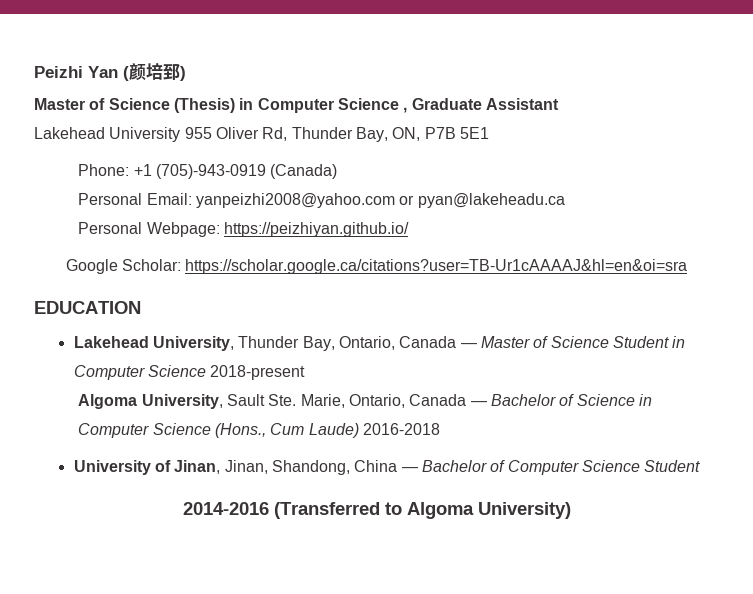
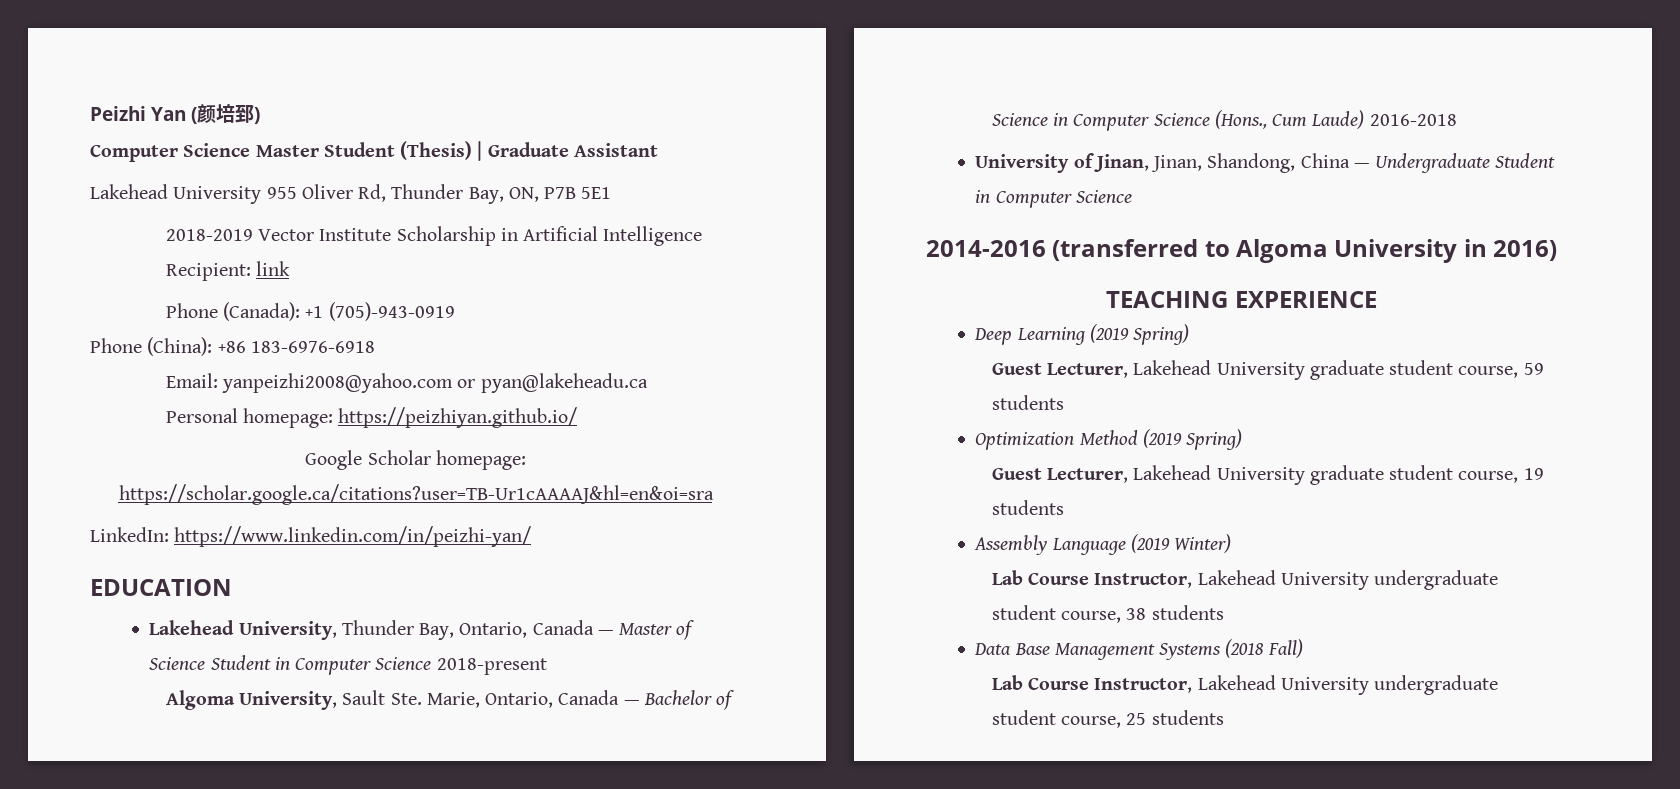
[34,98,408,113] Master of Science (Thesis) in Computer Science , -> [90,141,483,162] Computer Science Master Student (Thesis) |
[78,164,338,179] [78,193,143,205] Phone: +1 (705)-943-0919 (Canada) // Personal -> [165,226,703,246] [165,261,291,281] [165,302,455,321] [90,337,375,356] 2018-2019 Vector Institute Scholarship in Artificial Intelligence Recipient: link // Phone (Canada): +1 (705)-943-0919 // Phone (China): +86 183-6976-6918 //
[146,222,220,237] Webpage: -> [243,408,334,428] homepage:
[122,259,181,271] Scholar: -> [367,450,526,470] Scholar homepage:
(688, 266) none -> [90,526,532,547] // LinkedIn: https://www.linkedin.com/in/peizhi-yan/
[422,460,701,475] Bachelor of Computer Science Student -> [1375,153,1556,173] [975,190,1132,208] Undergraduate Student in Computer Science
[273,502,380,519] (Transferred -> [1052,239,1199,261] (transferred
[477,502,571,519] University) -> [1334,239,1558,263] [1106,291,1377,308] [974,324,1190,345] [991,360,1544,380] [991,395,1064,410] [975,429,1243,450] [991,465,1544,485] [991,500,1064,515] [974,534,1232,555] [991,570,1499,590] [991,605,1224,623] [974,639,1303,660] [991,675,1499,695] [991,710,1224,728] University in 2016) // TEACHING EXPERIENCE // Deep Learning (2019 Spring) // Guest Lecturer, Lakehead University graduate student course, 59 students // Optimization Method (2019 Spring) // Guest Lecturer, Lakehead University graduate student course, 19 students // Assembly Language (2019 Winter) // Lab Course Instructor, Lakehead University undergraduate student course, 38 students // Data Base Management Systems (2018 Fall) // Lab Course Instructor, Lakehead University undergraduate student course, 25 students

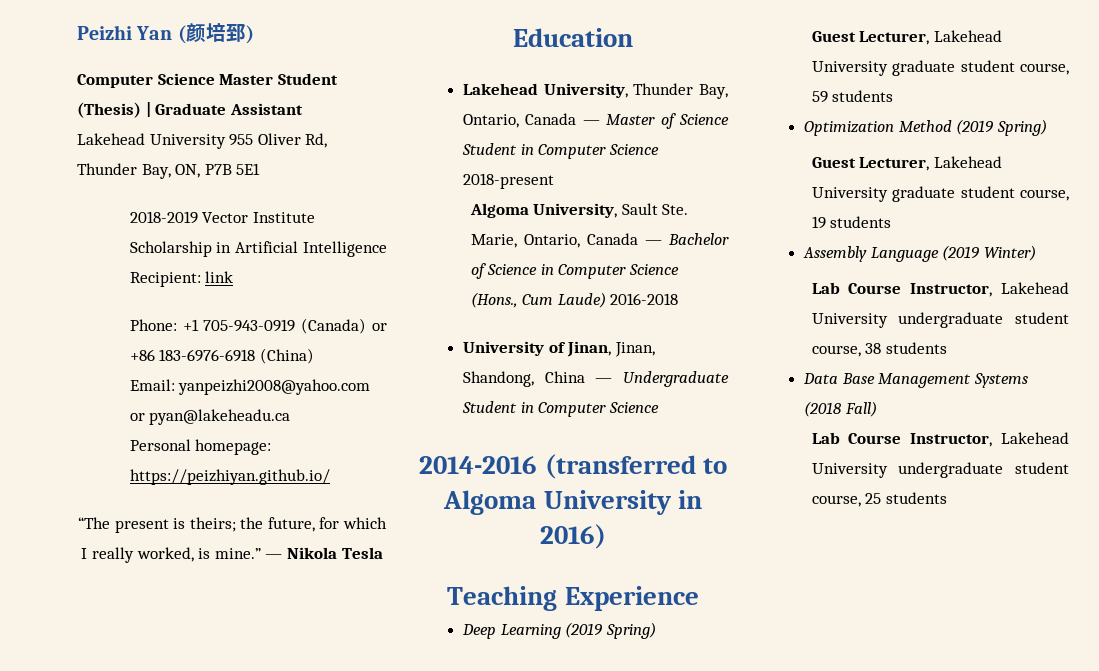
[165,302,455,321] [90,337,213,356] Phone (Canada): +1 (705)-943-0919 // Phone (China): -> [129,318,387,334] Phone: +1 705-943-0919 (Canada) or
(375, 347) none -> [259,348,314,364] (China)
[305,450,526,470] [118,484,714,505] [90,526,532,547] [90,579,232,596] Google Scholar homepage: https://scholar.google.ca/citations?user=TB-Ur1cAAAAJ&hl=en&oi=sra // LinkedIn: https://www.linkedin.com/in/peizhi-yan/ // EDUCATION -> [77,517,388,533] [81,547,383,563] [513,28,633,47] “The present is theirs; the future, for which I really worked, is mine.” ― Nikola Tesla // Education
[1106,291,1377,308] TEACHING EXPERIENCE -> [447,586,699,611] Teaching Experience

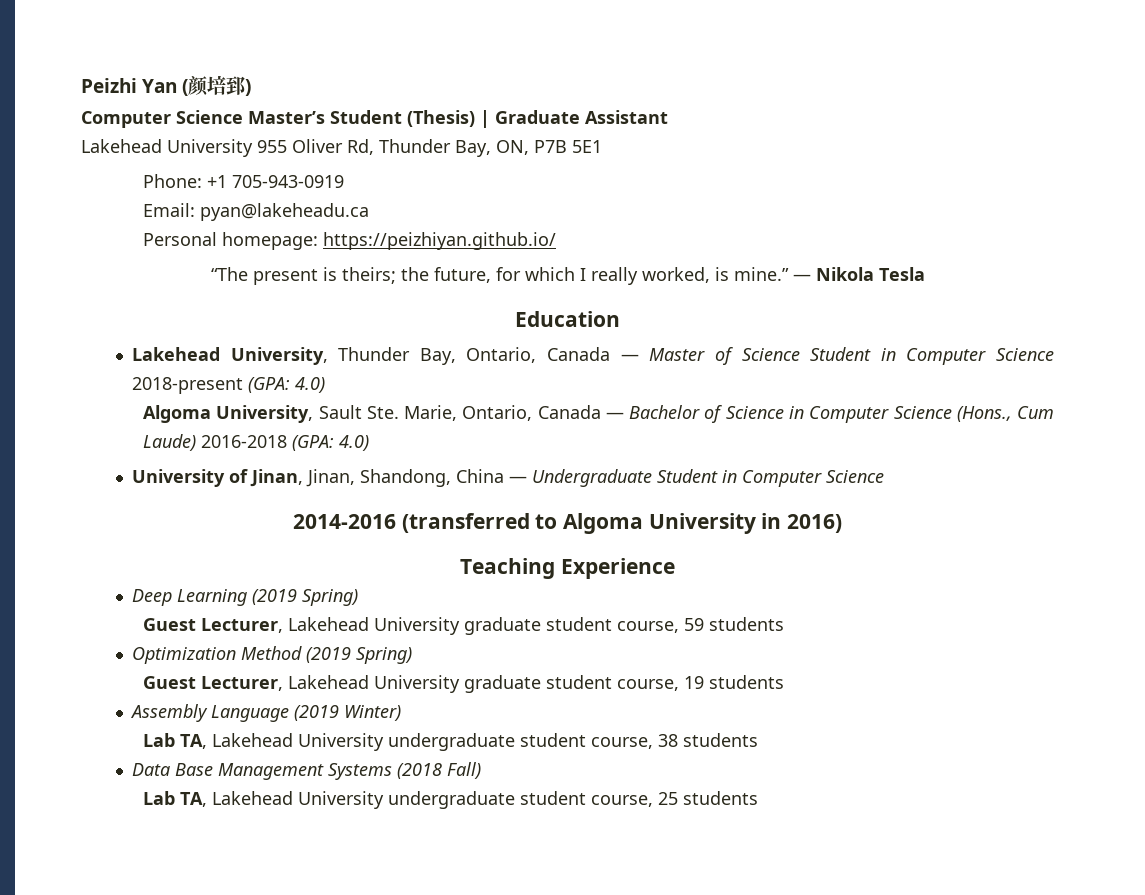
[219,74,274,85] Master -> [248,111,325,124] Master’s
[129,211,315,224] [129,241,387,257] [129,271,234,287] [129,318,387,334] [129,348,314,364] 2018-2019 Vector Institute Scholarship in Artificial Intelligence Recipient: link // Phone: +1 705-943-0919 (Canada) or +86 183-6976-6918 (China) -> [143,174,345,188] Phone: +1 705-943-0919
[178,379,371,395] [129,413,145,421] yanpeizhi2008@yahoo.com or -> (196, 210) none
(555, 181) none -> [247,377,325,393] (GPA: 4.0)
(679, 299) none -> [292,435,370,451] (GPA: 4.0)
[848,283,993,297] Course Instructor, -> [180,734,208,749] TA,
[848,433,993,447] Course Instructor, -> [180,792,208,807] TA,

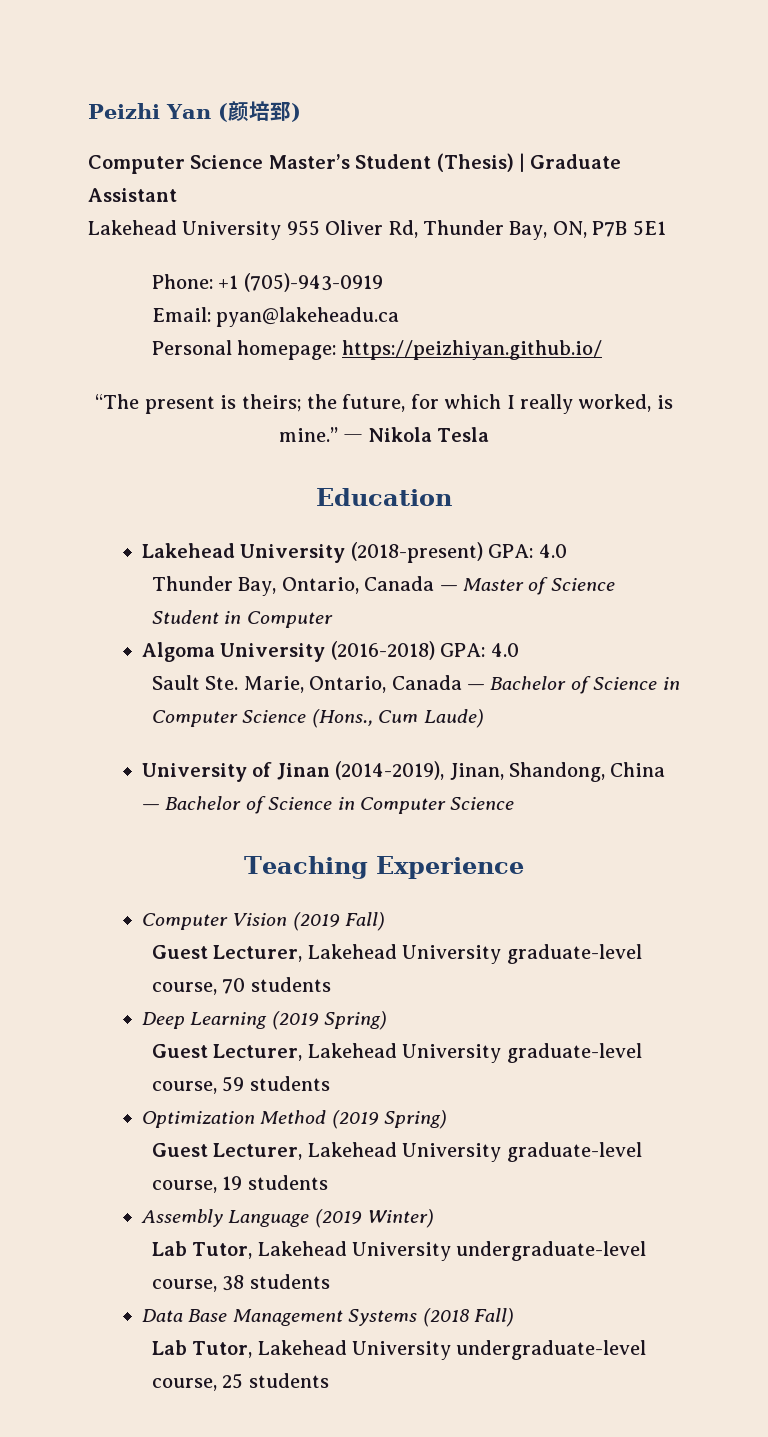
[232,175,345,188] 705-943-0919 -> [243,273,383,292] (705)-943-0919
[230,347,328,365] University, -> [240,542,567,563] University (2018-present) GPA: 4.0 //
[995,348,1054,361] [131,377,325,394] [143,405,314,423] Science 2018-present (GPA: 4.0) // Algoma University, -> [141,641,519,662] // Algoma University (2016-2018) GPA: 4.0 //
[201,435,370,451] 2016-2018 (GPA: 4.0) -> (484, 718) none
[249,469,303,487] Jinan, -> [276,761,445,780] Jinan (2014-2019),
[531,469,718,487] Undergraduate Student -> [165,796,333,814] Bachelor of Science
[292,513,843,534] [460,558,675,579] 2014-2016 (transferred to Algoma University in 2016) // Teaching Experience -> [244,856,524,879] [141,912,386,931] [151,944,642,964] [151,977,331,995] Teaching Experience // Computer Vision (2019 Fall) // Guest Lecturer, Lakehead University graduate-level course, 70 students
[464,617,613,635] graduate student -> [506,1043,642,1063] graduate-level
[464,675,613,693] graduate student -> [506,1142,642,1162] graduate-level
[180,733,587,751] TA, Lakehead University undergraduate student -> [192,1241,647,1261] Tutor, Lakehead University undergraduate-level
[180,791,587,809] TA, Lakehead University undergraduate student -> [192,1340,647,1360] Tutor, Lakehead University undergraduate-level

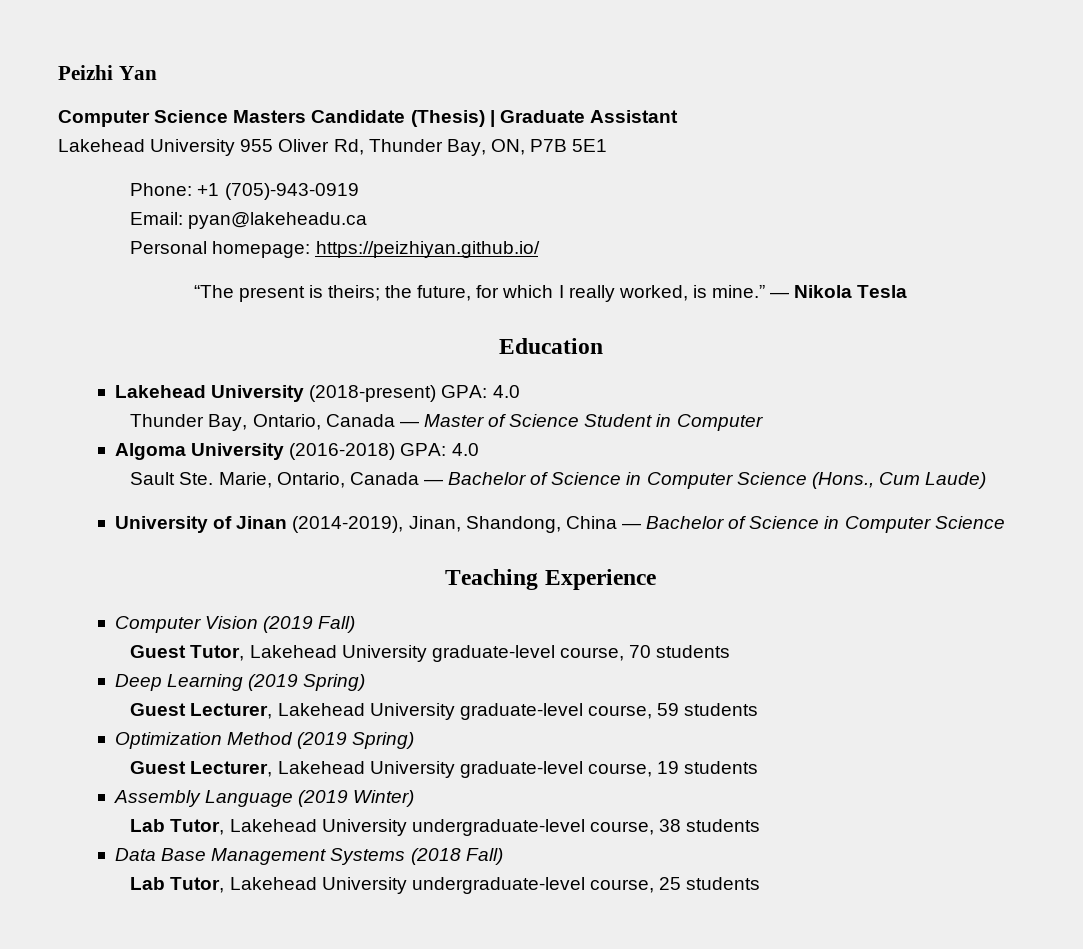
[217,101,301,122] [88,154,432,174] (颜培郅) // Computer Science Master’s Student -> [58,110,406,127] // Computer Science Masters Candidate
[213,945,303,962] Lecturer, -> [190,645,245,661] Tutor,

